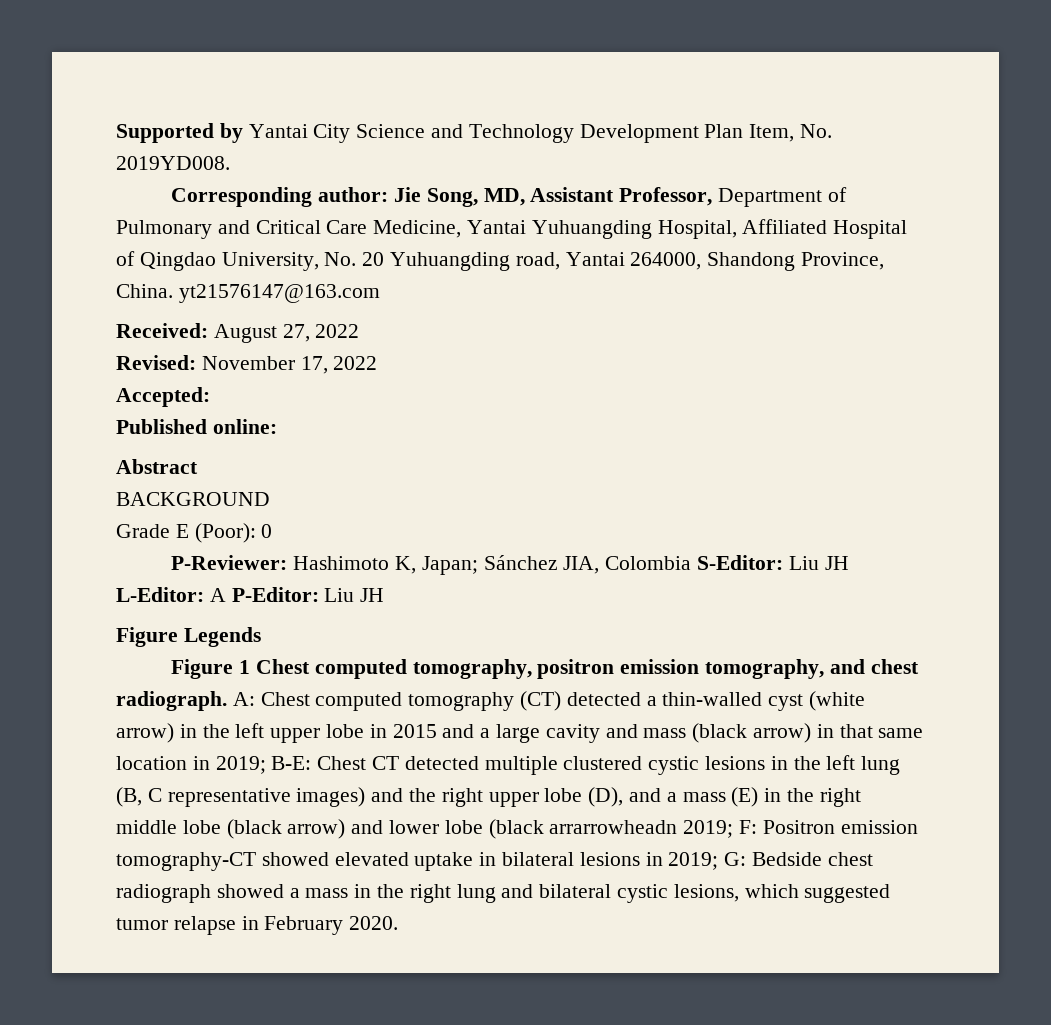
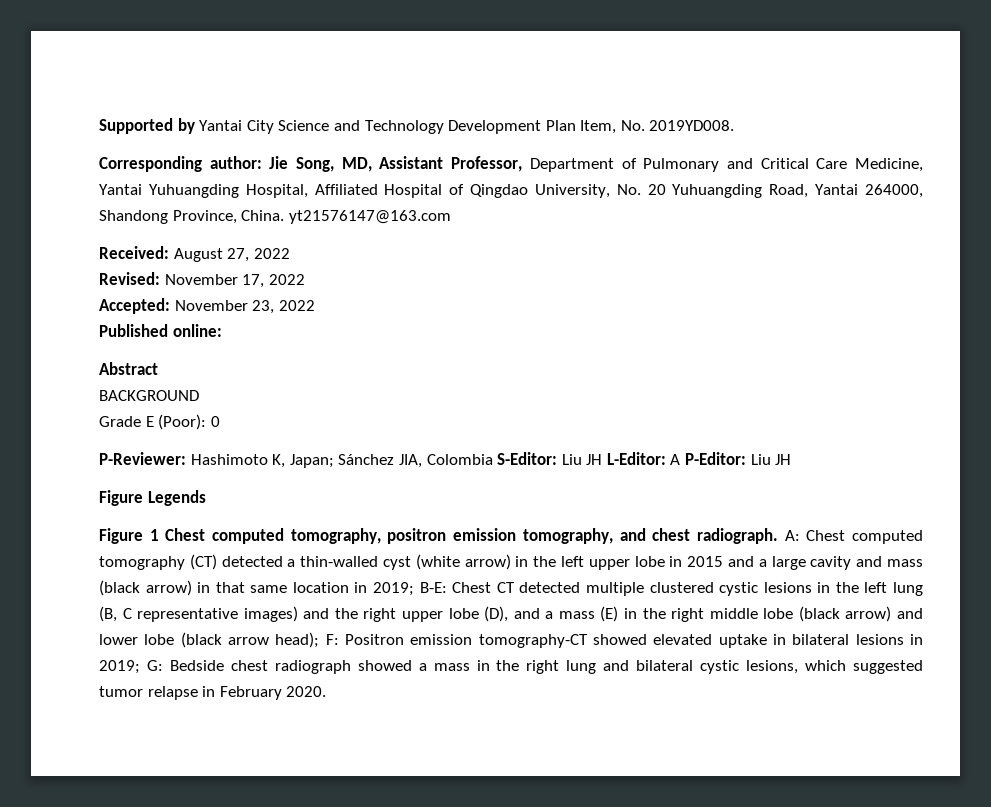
[515,252,560,270] road, -> [769,184,809,198] Road,
(210, 397) none -> [174,300,315,314] November 23, 2022
[549,820,734,838] arrarrowheadn 2019; -> [228,632,320,648] arrow head);

